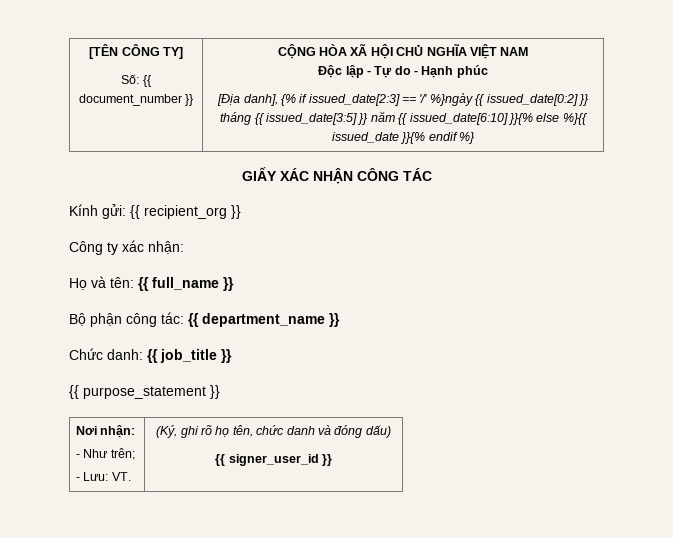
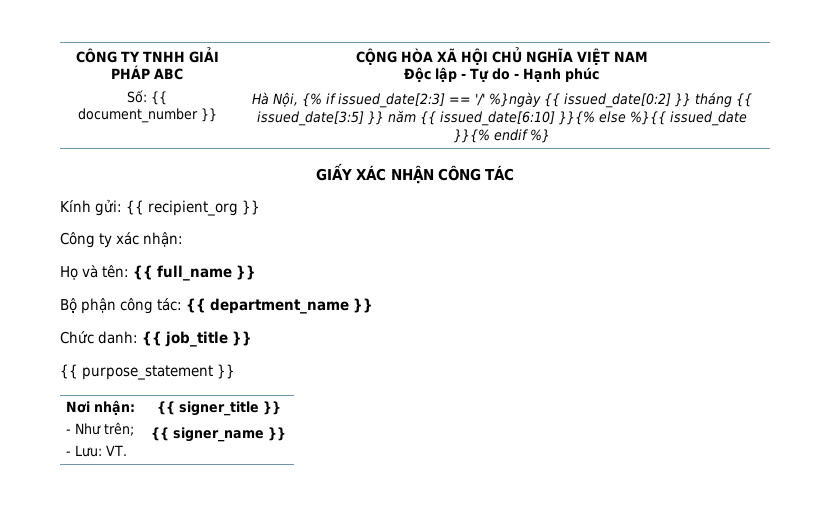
[89,44,183,59] [TÊN CÔNG TY] -> [75,47,219,63] [111,65,183,80] CÔNG TY TNHH GIẢI PHÁP ABC
[217,94,278,106] [Địa danh], -> [251,92,298,107] Hà Nội,
[156,425,391,438] [215,454,319,466] (Ký, ghi rõ họ tên, chức danh và đóng dấu) // {{ signer_user_id -> [156,401,281,416] [151,427,264,442] {{ signer_title }} // {{ signer_name

